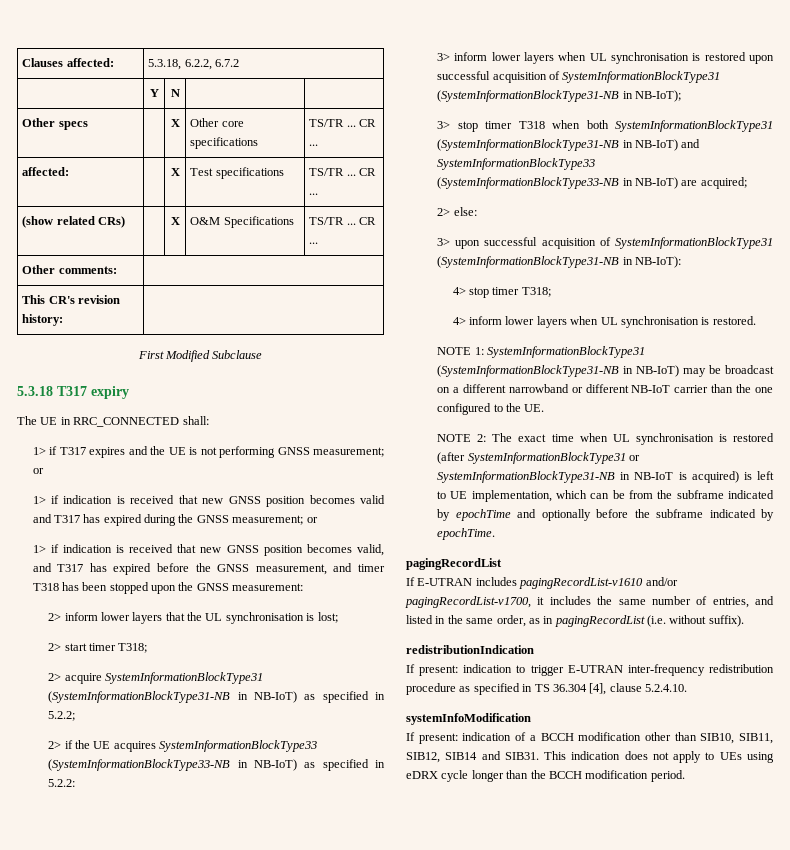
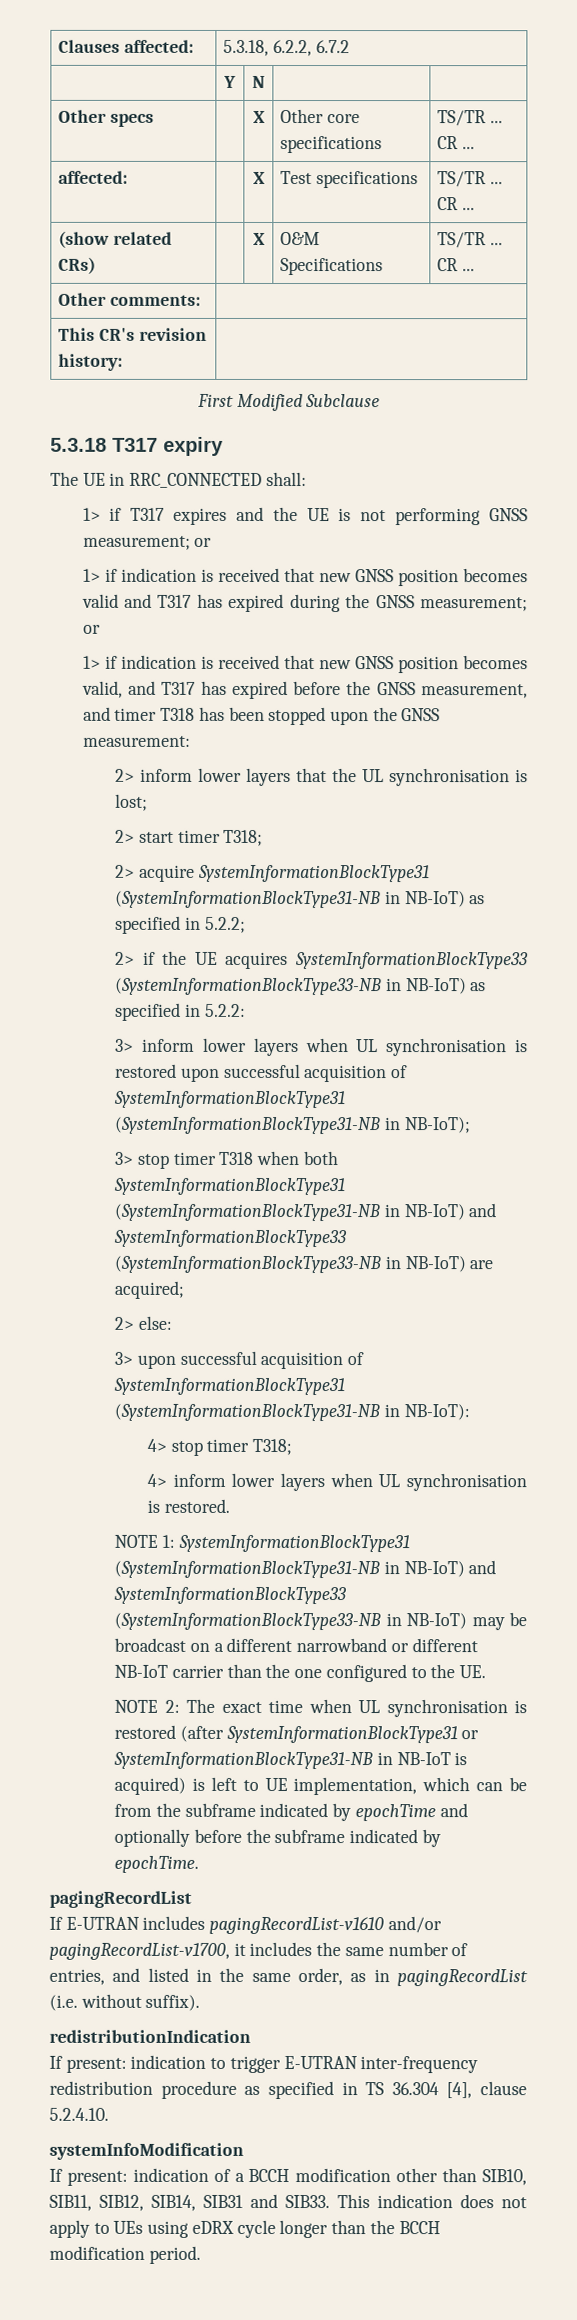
(680, 371) none -> [468,1560,497,1575] [113,1586,348,1605] [114,1612,468,1631] and SystemInformationBlockType33 (SystemInformationBlockType33-NB in NB-IoT)
[445,751,539,760] SIB14 and SIB31. -> [151,2193,330,2211] SIB14, SIB31 and SIB33.

